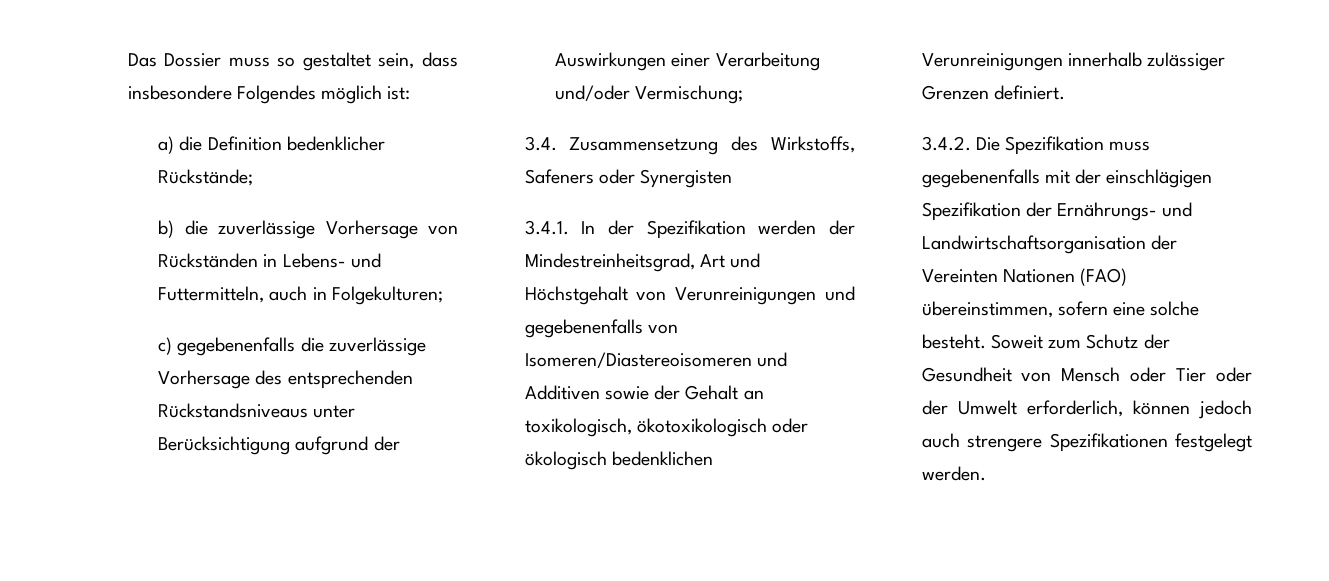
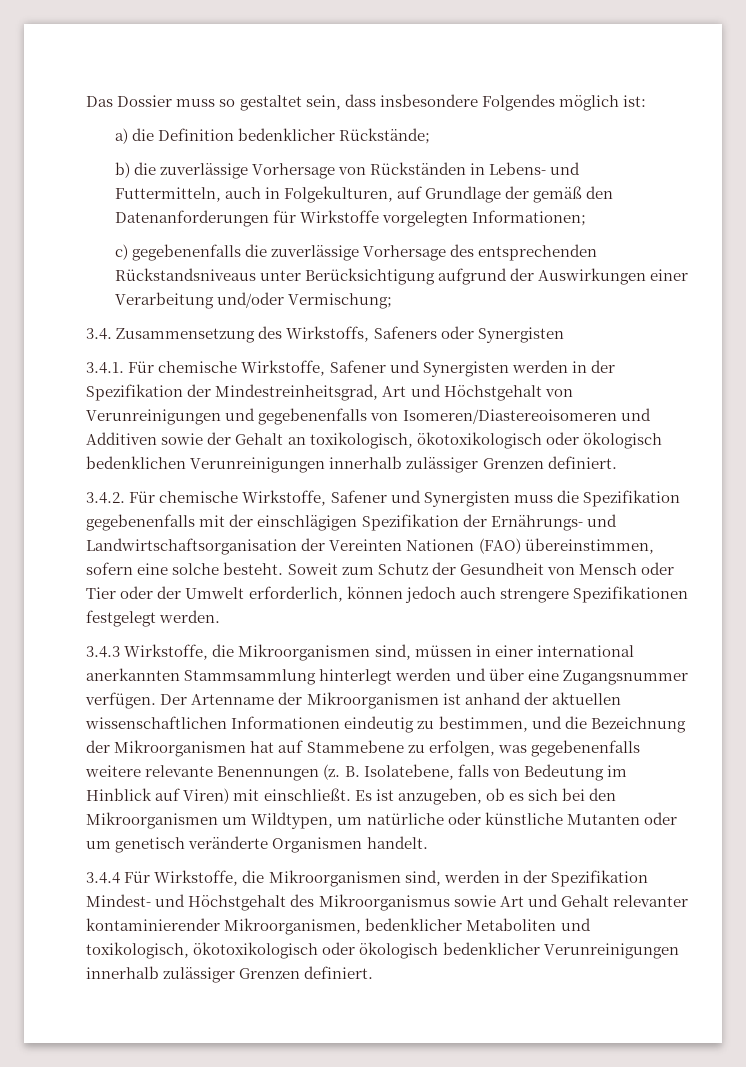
[331,286,443,305] Folgekulturen; -> [283,186,614,203] [114,210,586,227] Folgekulturen, auf Grundlage der gemäß den Datenanforderungen für Wirkstoffe vorgelegten Informationen;
[581,220,817,239] In der Spezifikation werden -> [128,360,615,377] [86,384,184,401] Für chemische Wirkstoffe, Safener und Synergisten werden in der Spezifikation
[975,136,1151,155] Die Spezifikation muss -> [129,490,680,507] Für chemische Wirkstoffe, Safener und Synergisten muss die Spezifikation
(986, 473) none -> [86,644,634,661] [86,668,688,685] [85,692,621,709] [85,716,686,733] [86,740,640,757] [85,764,627,781] [86,788,616,805] [86,812,677,829] [86,836,428,853] [86,870,648,887] [86,894,688,911] [86,918,591,935] [86,942,679,959] [86,966,374,983] // 3.4.3 Wirkstoffe, die Mikroorganismen sind, müssen in einer international anerkannten Stammsammlung hinterlegt werden und über eine Zugangsnummer verfügen. Der Artenname der Mikroorganismen ist anhand der aktuellen wissenschaftlichen Informationen eindeutig zu bestimmen, und die Bezeichnung der Mikroorganismen hat auf Stammebene zu erfolgen, was gegebenenfalls weitere relevante Benennungen (z. B. Isolatebene, falls von Bedeutung im Hinblick auf Viren) mit einschließt. Es ist anzugeben, ob es sich bei den Mikroorganismen um Wildtypen, um natürliche oder künstliche Mutanten oder um genetisch veränderte Organismen handelt. // 3.4.4 Für Wirkstoffe, die Mikroorganismen sind, werden in der Spezifikation Mindest- und Höchstgehalt des Mikroorganismus sowie Art und Gehalt relevanter kontaminierender Mikroorganismen, bedenklicher Metaboliten und toxikologisch, ökotoxikologisch oder ökologisch bedenklicher Verunreinigungen innerhalb zulässiger Grenzen definiert.

